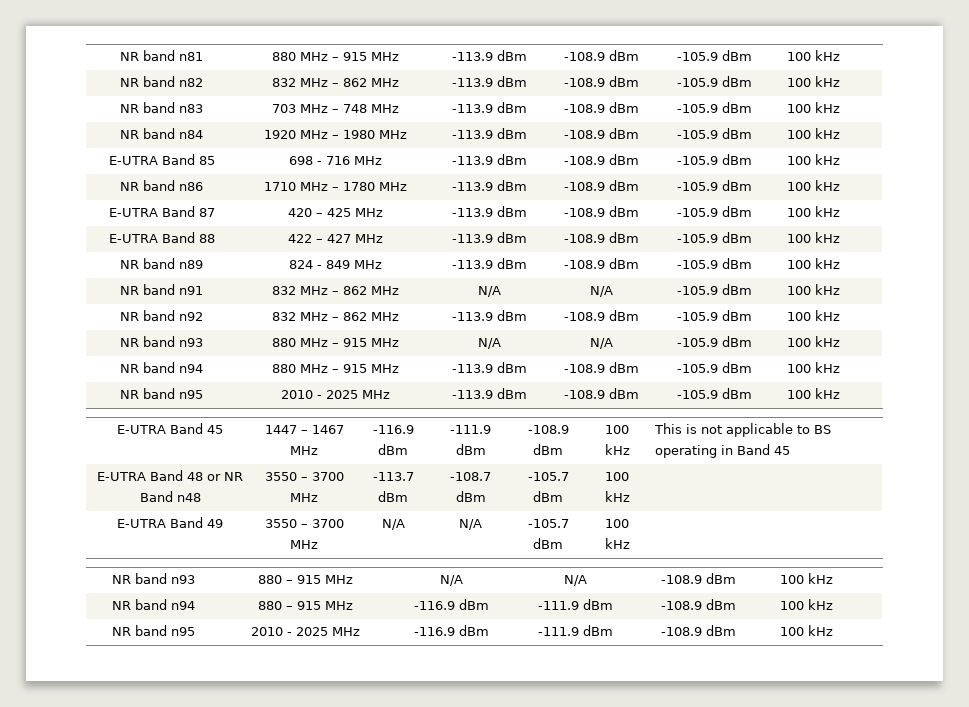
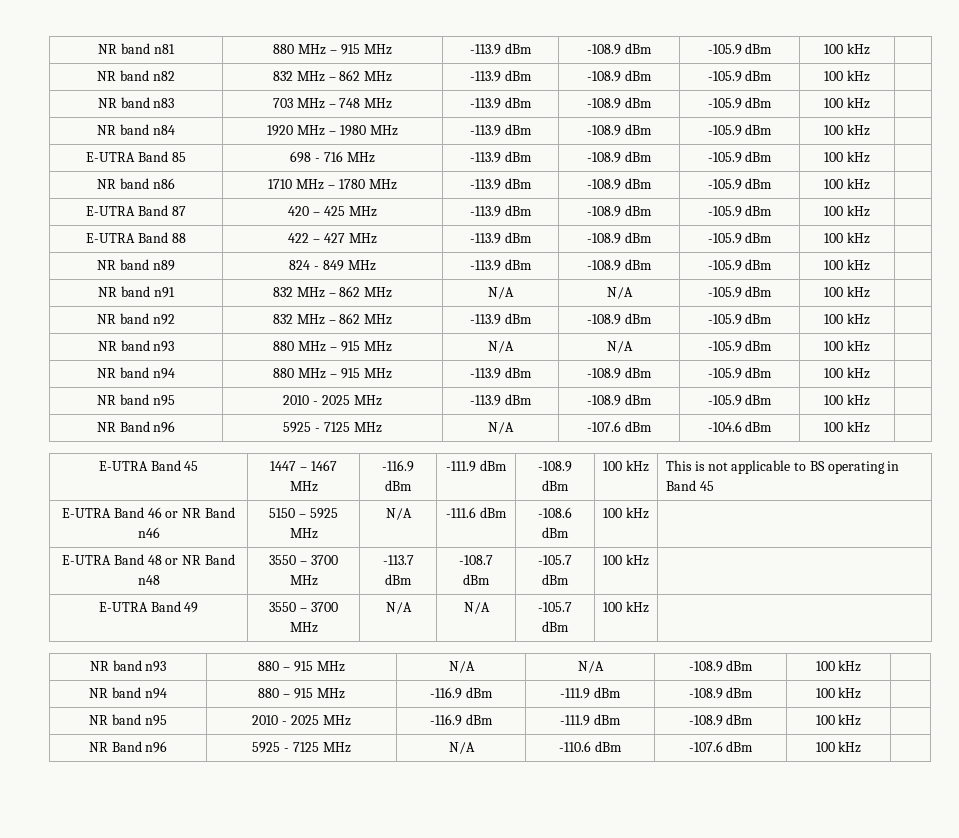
(840, 393) none -> [96,421,176,433] [283,422,382,433] [488,422,514,434] [587,421,652,432] [707,421,773,432] [824,421,870,433] // NR Band n96 | 5925 - 7125 MHz | N/A | -107.6 dBm | -104.6 dBm | 100 kHz |
(790, 450) none -> [62,507,235,518] [137,527,160,538] [269,508,338,519] [289,528,318,539] [385,508,412,520] [446,507,507,518] [538,507,572,518] [542,527,569,538] [603,507,649,519] // E-UTRA Band 46 or NR Band n46 | 5150 – 5925 MHz | N/A | -111.6 dBm | -108.6 dBm | 100 kHz |
(833, 630) none -> [88,741,168,753] [252,742,351,753] [448,742,475,754] [559,741,622,752] [688,741,754,752] [815,741,862,753] // NR Band n96 | 5925 - 7125 MHz | N/A | -110.6 dBm | -107.6 dBm | 100 kHz |

